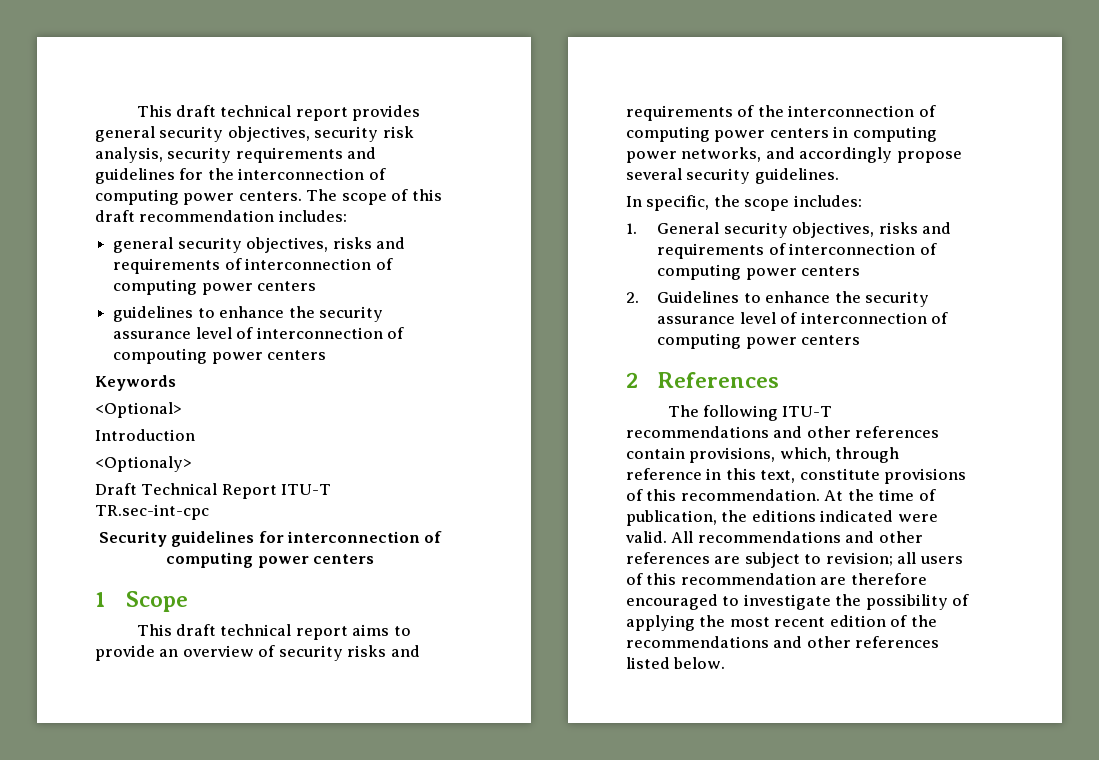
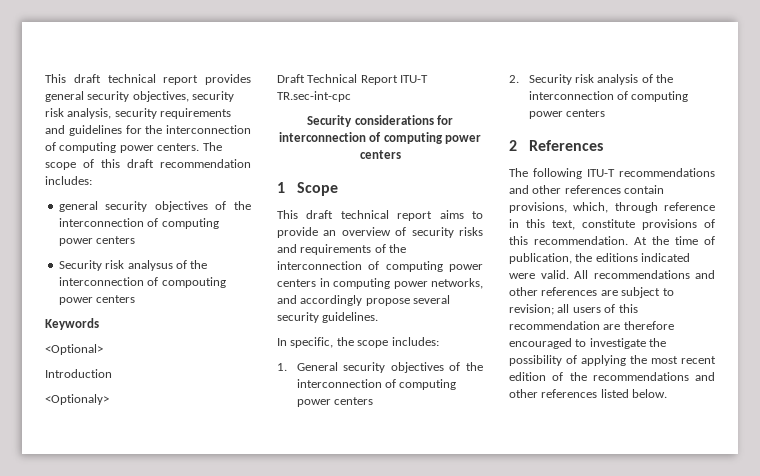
[246,237,405,253] [113,258,393,274] [113,279,317,295] [113,306,383,322] [113,327,254,339] objectives, risks and requirements of interconnection of computing power centers // guidelines to enhance the security assurance level of -> [154,201,251,212] [58,218,219,229] [58,236,136,246] [58,260,208,271] objectives of the interconnection of computing power centers // Security risk analysus of the
[171,531,255,547] guidelines -> [354,115,434,125] considerations
[792,222,952,238] [657,243,786,259] objectives, risks and requirements of -> [390,362,483,373] objectives of the
[657,291,930,307] [657,312,798,324] Guidelines to enhance the security assurance level of -> [528,74,674,85] Security risk analysis of the

